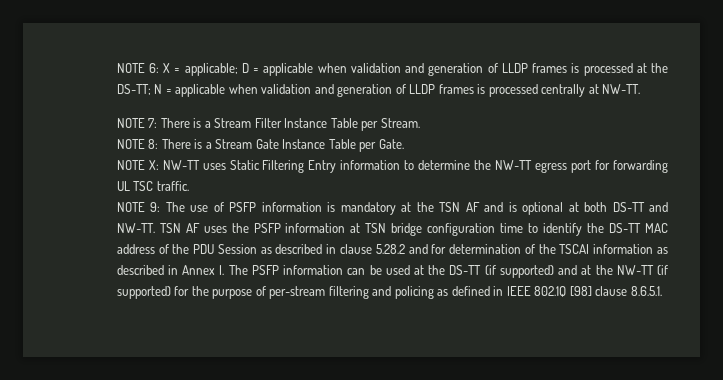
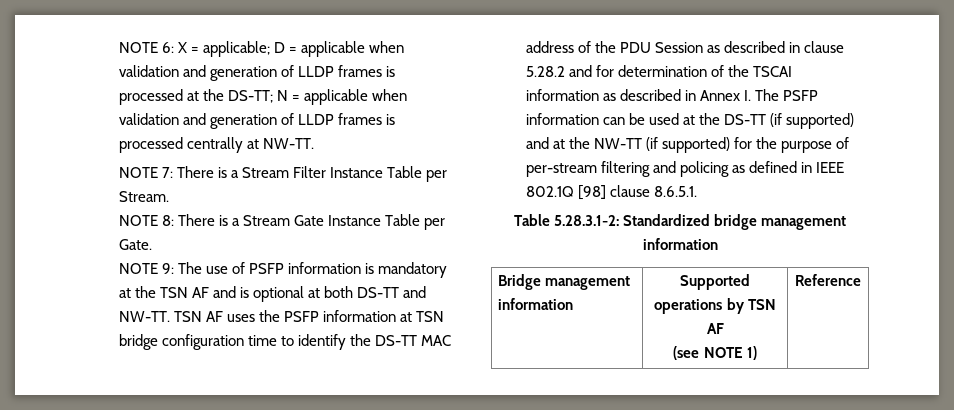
[116,160,668,173] [116,181,189,191] // NOTE X: NW-TT uses Static Filtering Entry information to determine the NW-TT egress port for forwarding UL TSC traffic. -> (152, 244) none
(662, 291) none -> [513,214,847,230] [642,238,718,250] [497,274,630,290] [497,298,573,310] [680,274,750,290] [654,298,776,314] [706,323,724,334] [673,346,757,360] [795,274,861,286] // Table 5.28.3.1-2: Standardized bridge management information // Bridge management information | Supported operations by TSN AF // (see NOTE 1) | Reference

